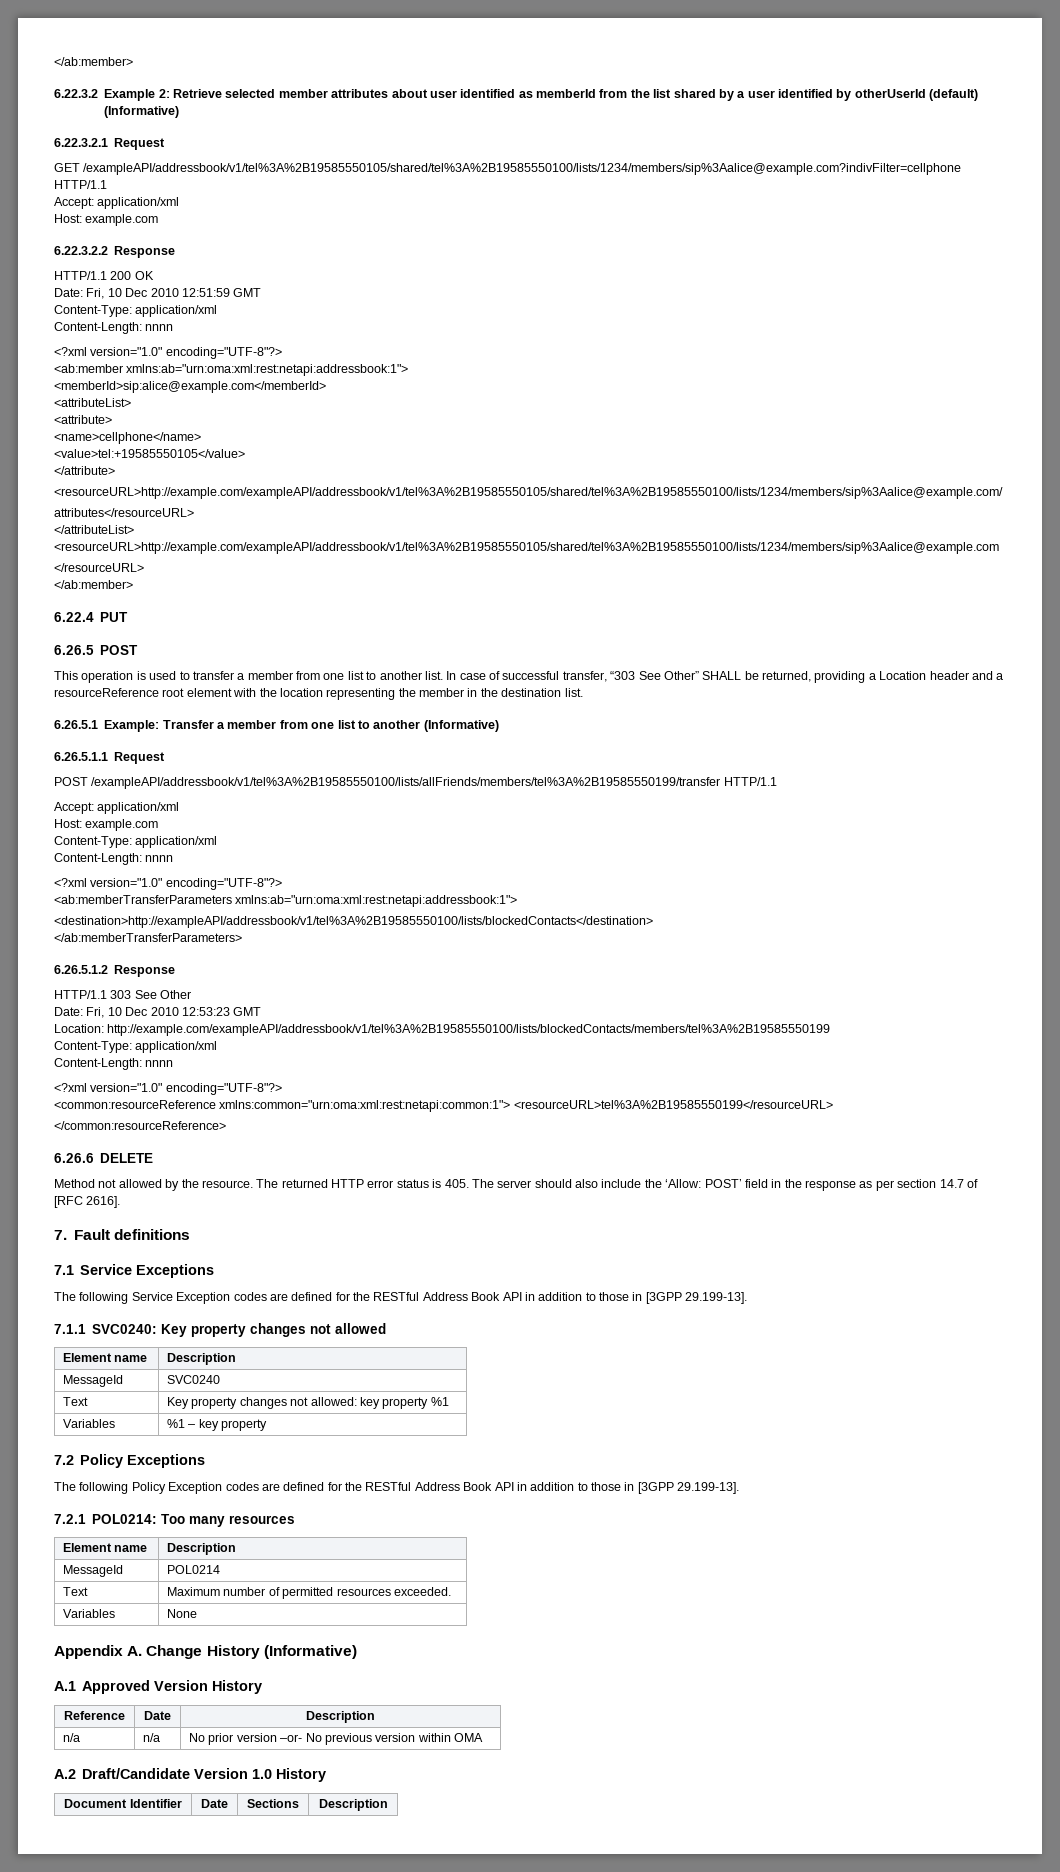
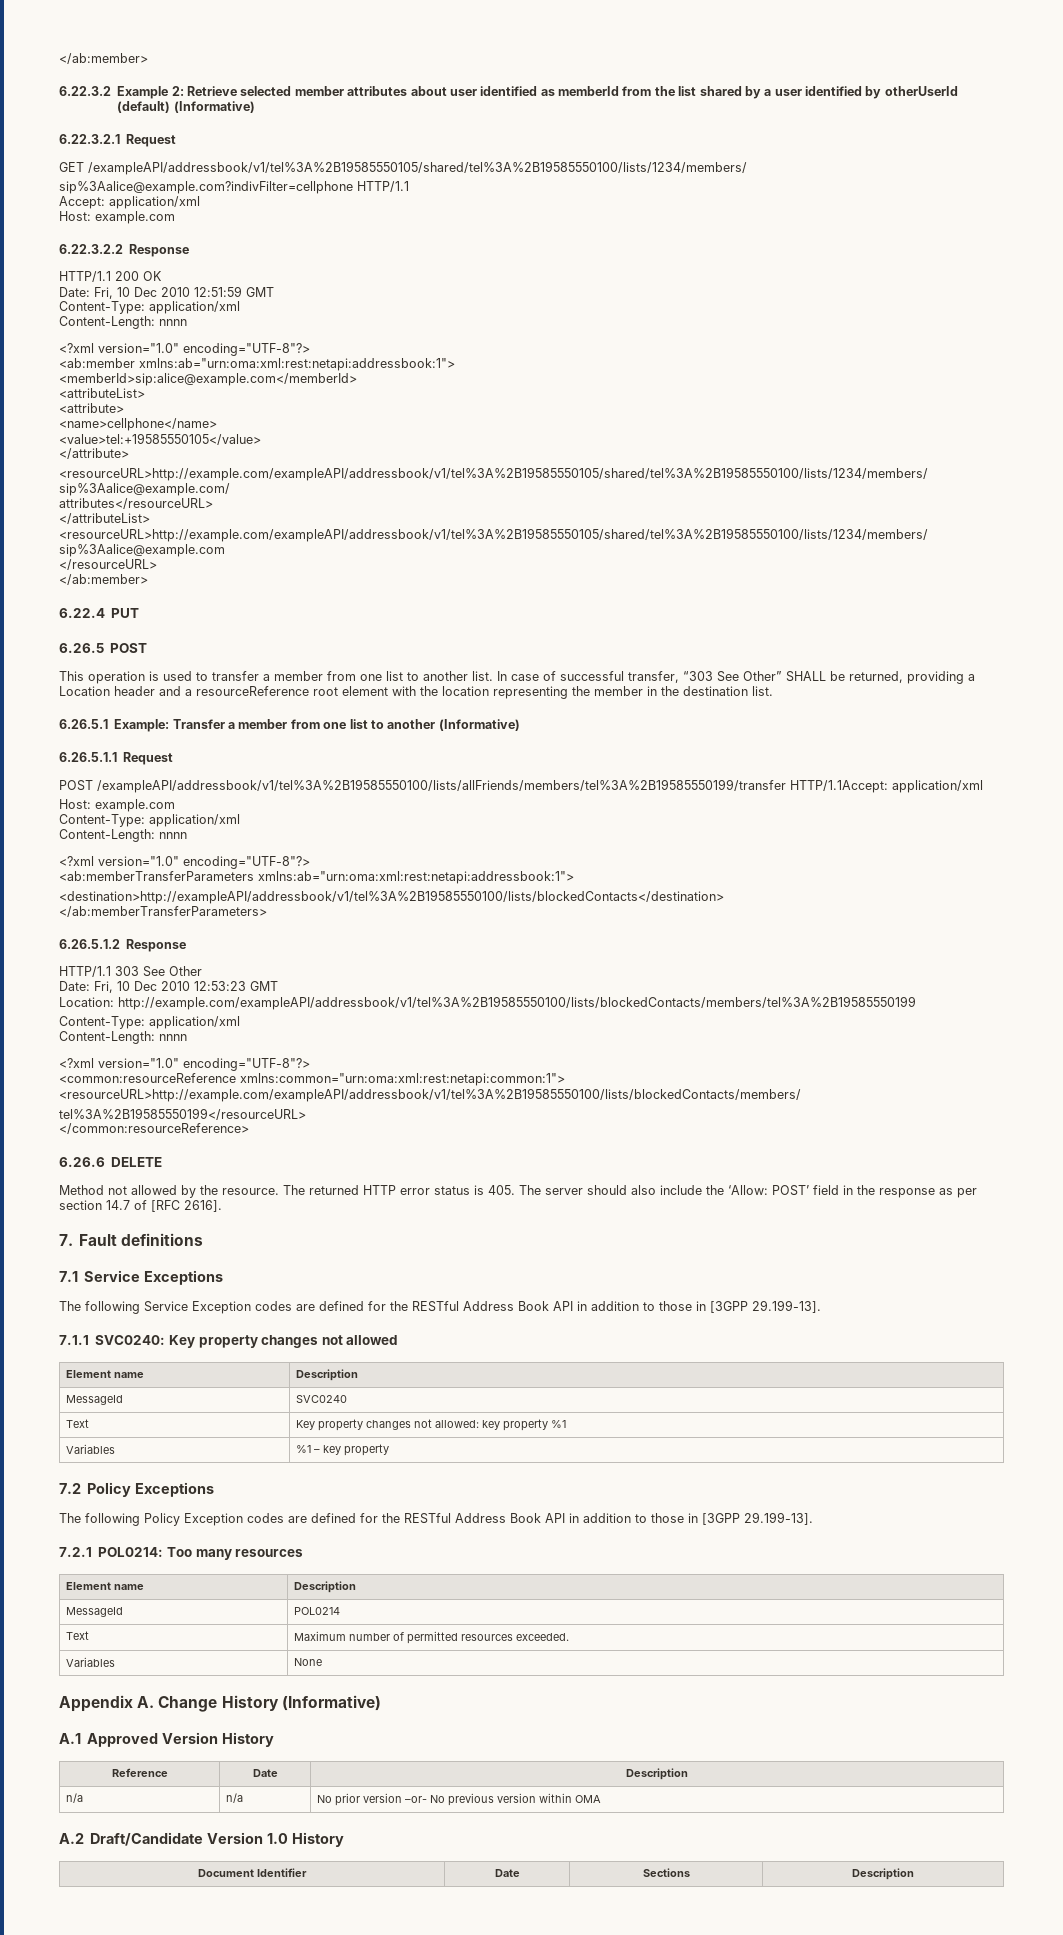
[83,163,962,175] /exampleAPI/addressbook/v1/tel%3A%2B19585550105/shared/tel%3A%2B19585550100/lists/1234/members/sip%3Aalice@example.com?indivFilter=cellphone -> [88,161,747,175] [59,181,353,194] /exampleAPI/addressbook/v1/tel%3A%2B19585550105/shared/tel%3A%2B19585550100/lists/1234/members/ // sip%3Aalice@example.com?indivFilter=cellphone
[723,777,777,786] [54,802,94,814] HTTP/1.1 // Accept: -> [790,780,888,793] HTTP/1.1Accept:
[513,1100,833,1109] <resourceURL>tel%3A%2B19585550199</resourceURL> -> [59,1088,801,1102] [59,1108,306,1120] <resourceURL>http://example.com/exampleAPI/addressbook/v1/tel%3A%2B19585550100/lists/blockedContacts/members/ // tel%3A%2B19585550199</resourceURL>

